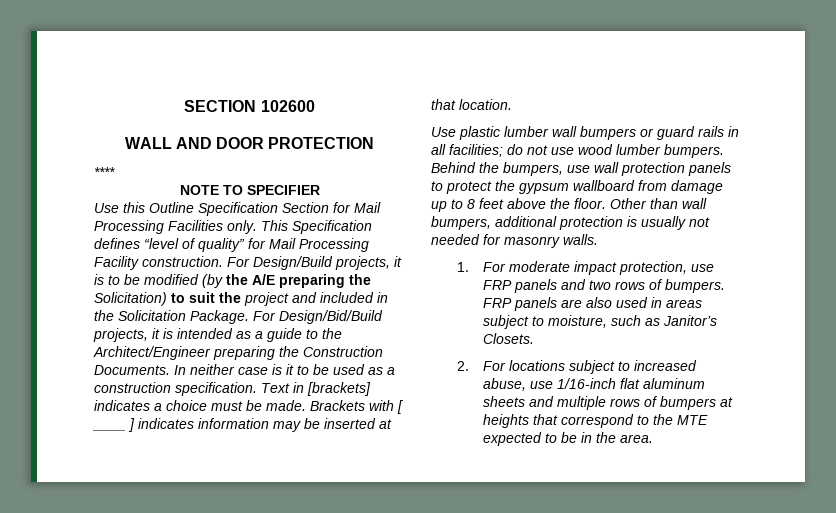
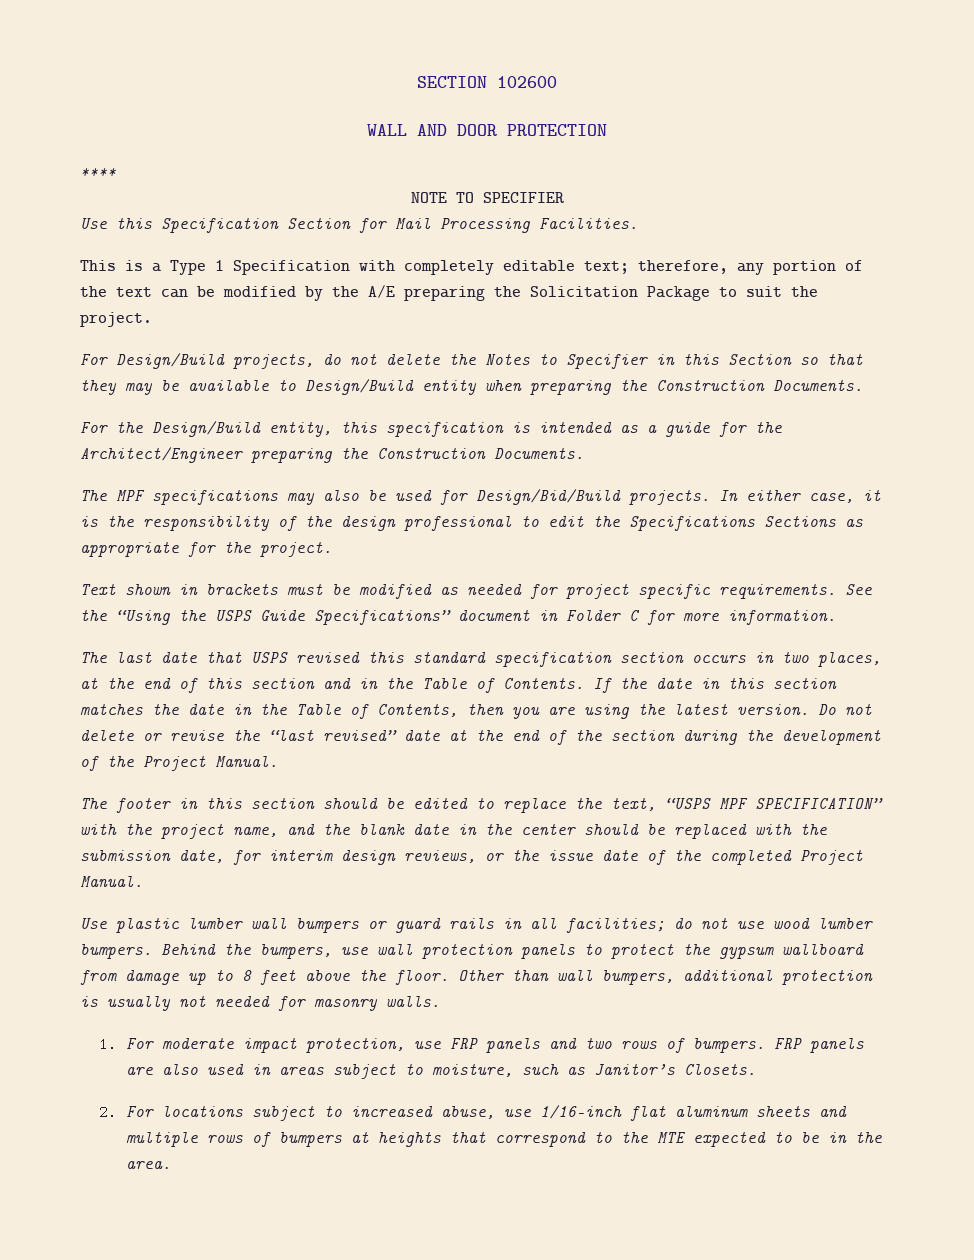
[149,202,194,213] Outline -> (152, 223) none
[168,220,372,234] [94,238,369,252] [94,256,402,270] [94,274,223,288] Facilities only. This Specification defines “level of quality” for Mail Processing Facility construction. For Design/Build projects, it is to be modified (by -> [539,217,638,229] [80,260,863,275] [80,286,323,301] Facilities. // This is a Type 1 Specification with completely editable text; therefore, any portion of the text can be modified by
[94,292,167,306] Solicitation) -> [530,286,710,301] Solicitation Package
[244,292,388,306] [94,310,383,324] [93,328,160,342] project and included in the Solicitation Package. For Design/Bid/Build projects, it -> [80,312,152,327] [80,353,863,369] [80,379,863,395] [80,421,504,437] project. // For Design/Build projects, do not delete the Notes to Specifier in this Section so that they may be available to Design/Build entity when preparing the Construction Documents. // For the Design/Build entity, this specification
[306,329,318,339] to -> [719,422,747,437] for
[174,364,395,375] [94,382,371,396] [94,400,404,414] [92,418,392,432] [431,99,512,110] In neither case is it to be used as a construction specification. Text in [brackets] indicates a choice must be made. Brackets with [ ____ ] indicates information may be inserted at that location. -> [80,489,881,505] [80,515,863,531] [80,542,332,557] [80,583,872,599] [80,609,836,625] [80,651,881,667] [80,677,837,693] [80,703,872,719] [80,729,881,745] [80,755,278,771] [80,797,883,813] [80,823,827,839] [80,849,863,865] [80,875,143,887] // The MPF specifications may also be used for Design/Bid/Build projects. In either case, it is the responsibility of the design professional to edit the Specifications Sections as appropriate for the project. // Text shown in brackets must be modified as needed for project specific requirements. See the “Using the USPS Guide Specifications” document in Folder C for more information. // The last date that USPS revised this standard specification section occurs in two places, at the end of this section and in the Table of Contents. If the date in this section matches the date in the Table of Contents, then you are using the latest version. Do not delete or revise the “last revised” date at the end of the section during the development of the Project Manual. // The footer in this section should be edited to replace the text, “USPS MPF SPECIFICATION” with the project name, and the blank date in the center should be replaced with the submission date, for interim design reviews, or the issue date of the completed Project Manual.

